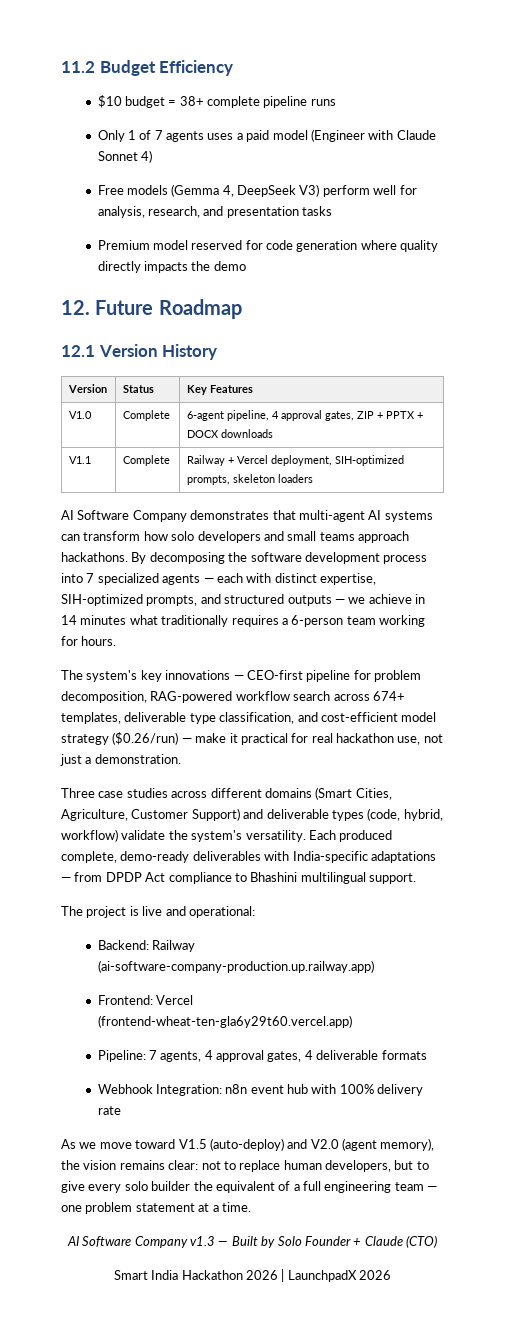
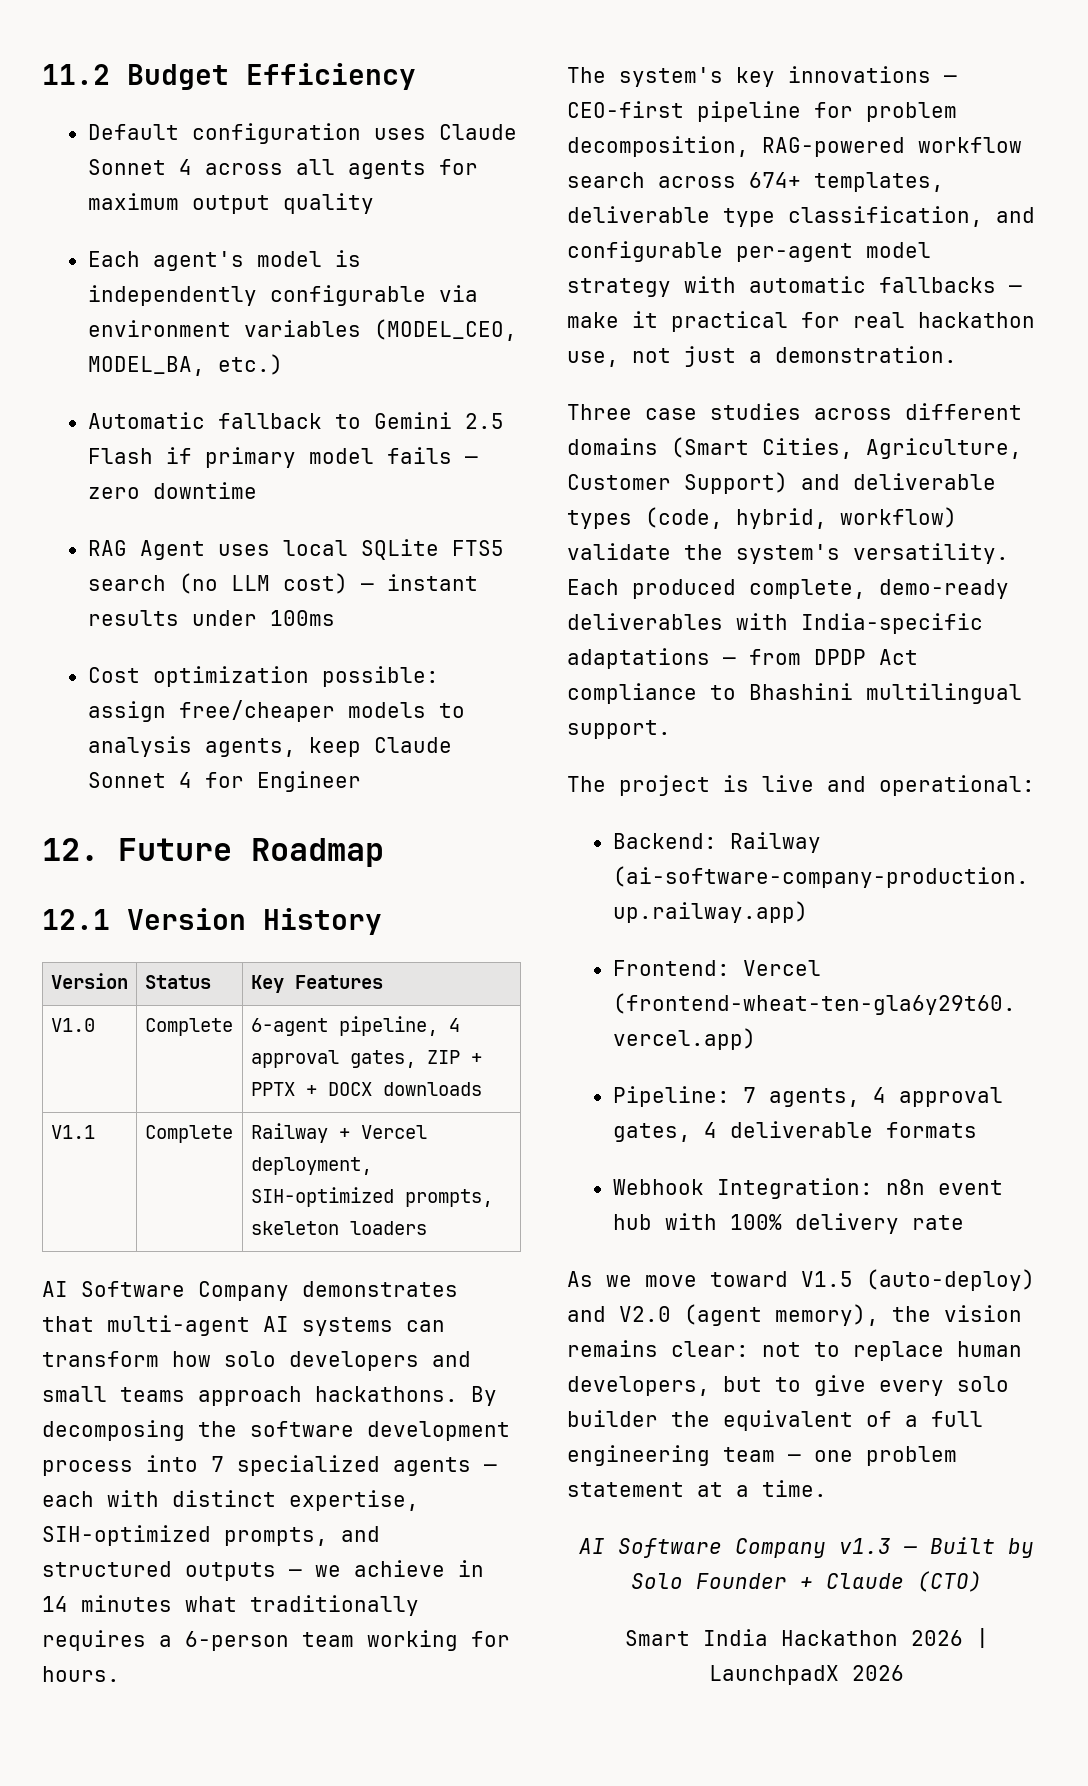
[97,95,336,108] [97,129,436,142] [97,150,152,163] [97,184,417,197] [97,206,333,218] [97,240,439,252] [97,261,246,273] $10 budget = 38+ complete pipeline runs // Only 1 of 7 agents uses a paid model (Engineer with Claude Sonnet 4) // Free models (Gemma 4, DeepSeek V3) perform well for analysis, research, and presentation tasks // Premium model reserved for code generation where quality directly impacts the demo -> [87,123,517,144] [87,159,478,179] [87,193,374,214] [87,250,361,271] [87,285,478,306] [87,319,517,341] [87,354,283,376] [87,412,504,429] [87,447,478,468] [87,482,257,499] [87,539,504,560] [87,573,478,594] [87,610,335,626] [87,666,439,687] [87,700,465,722] [87,736,452,757] [87,771,361,792] Default configuration uses Claude Sonnet 4 across all agents for maximum output quality // Each agent's model is independently configurable via environment variables (MODEL_CEO, MODEL_BA, etc.) // Automatic fallback to Gemini 2.5 Flash if primary model fails — zero downtime // RAG Agent uses local SQLite FTS5 search (no LLM cost) — instant results under 100ms // Cost optimization possible: assign free/cheaper models to analysis agents, keep Claude Sonnet 4 for Engineer
[320,712,437,722] [61,732,179,745] cost-efficient model strategy ($0.26/run) -> [567,241,931,262] [567,276,996,297] configurable per-agent model strategy with automatic fallbacks

